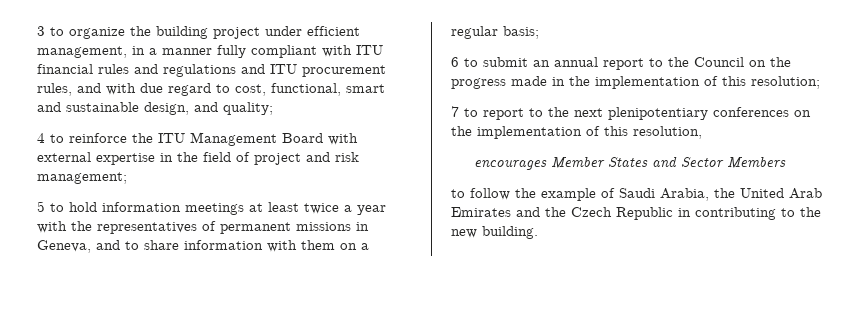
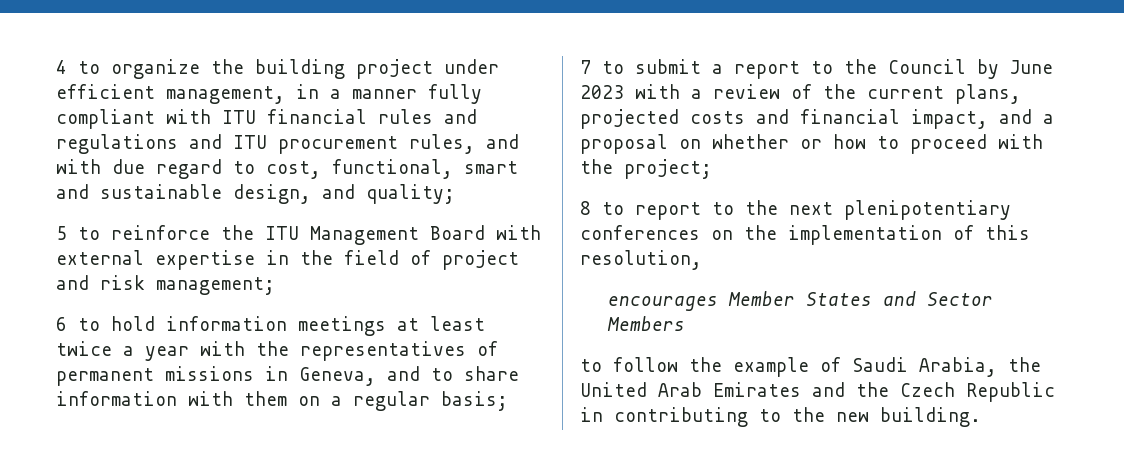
[37,26,45,36] 3 -> [56,60,67,74] 4
[37,133,45,143] 4 -> [56,226,67,240] 5
[37,201,45,212] 5 -> [56,317,67,331] 6
[451,57,459,67] 6 -> [580,60,591,74] 7
[533,57,598,67] an annual -> [712,64,723,74] a
[749,57,791,67] [451,76,820,89] [451,106,459,117] on the progress made in the implementation of this resolution; // 7 -> [977,59,1053,79] [580,84,1021,104] [580,109,1054,129] [580,134,1043,154] [580,159,712,179] [580,201,591,215] by June 2023 with a review of the current plans, projected costs and financial impact, and a proposal on whether or how to proceed with the project; // 8

